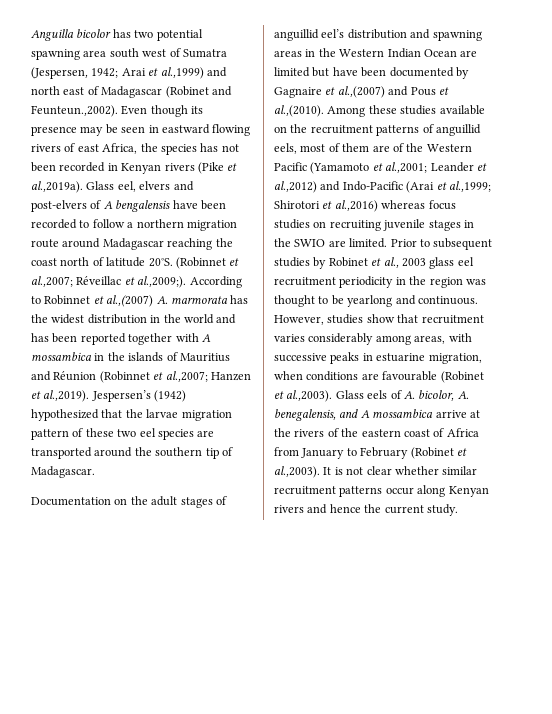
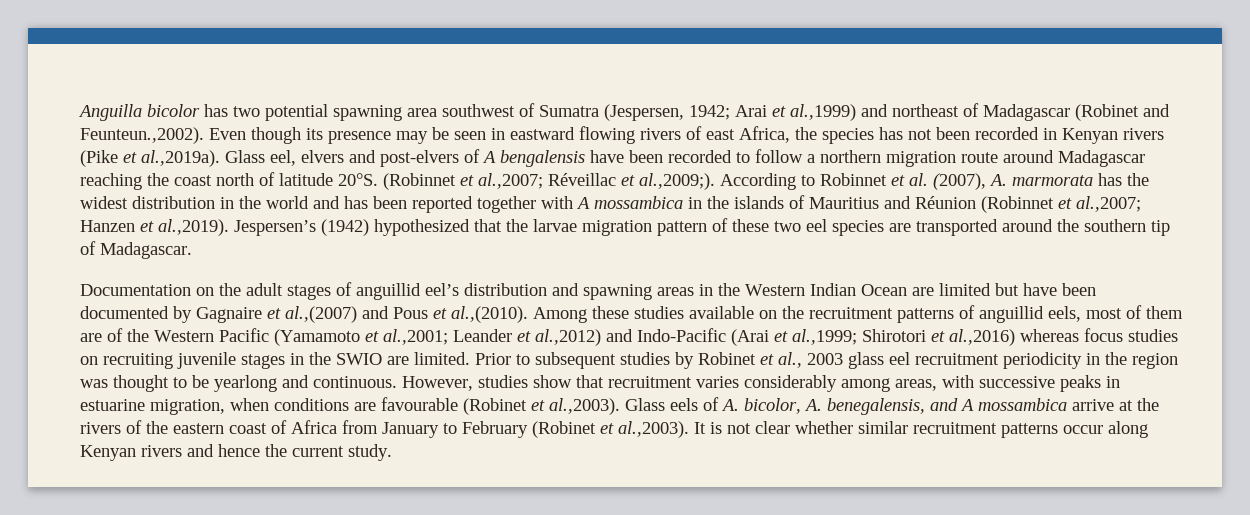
[109,48,167,58] south west -> [442,104,515,117] southwest
[31,86,85,95] north east -> [892,104,959,117] northeast
[106,295,154,307] al.,(2007) -> [909,173,986,190] al. (2007),

